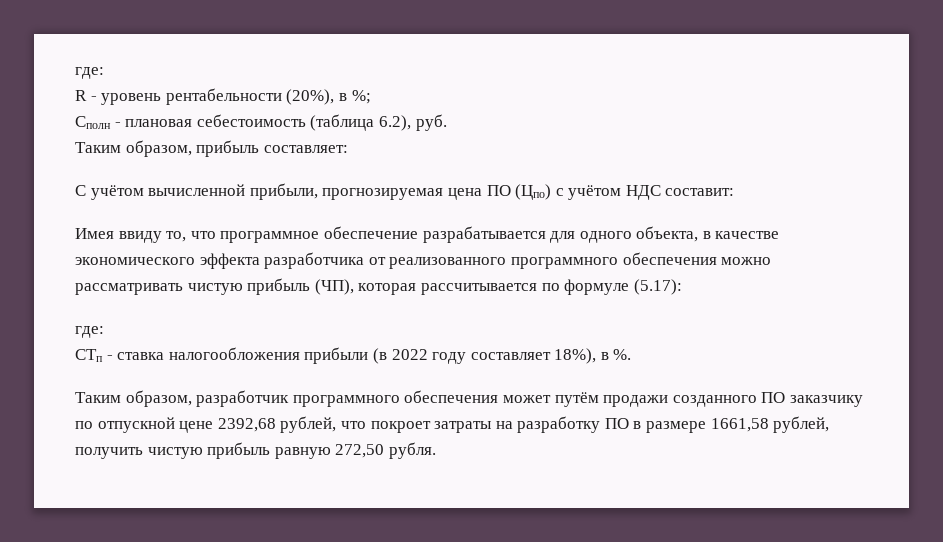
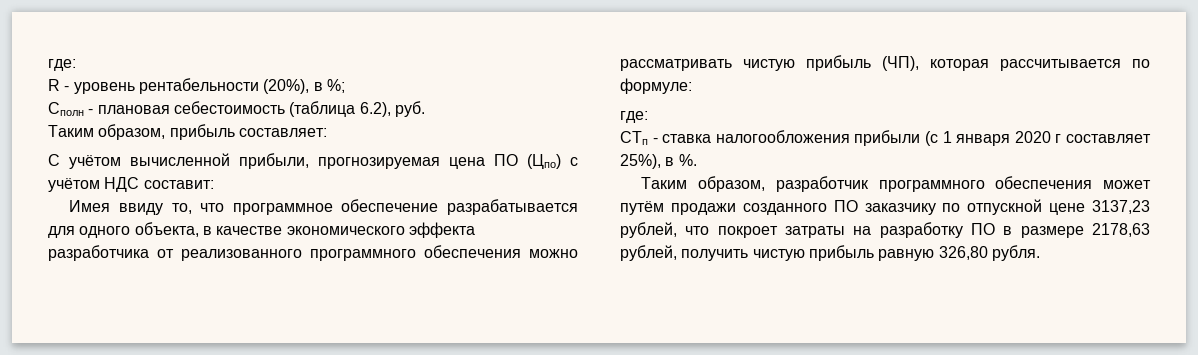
[564,279,682,295] формуле (5.17): -> [620,78,692,94] формуле:
[372,348,597,364] (в 2022 году составляет 18%), -> [925,131,1151,146] [620,154,661,169] (с 1 января 2020 г составляет 25%),
[217,418,276,432] 2392,68 -> [1092,200,1150,214] 3137,23
[710,418,769,432] 1661,58 -> [1092,223,1150,237] 2178,63
[335,444,385,458] 272,50 -> [938,246,988,260] 326,80

